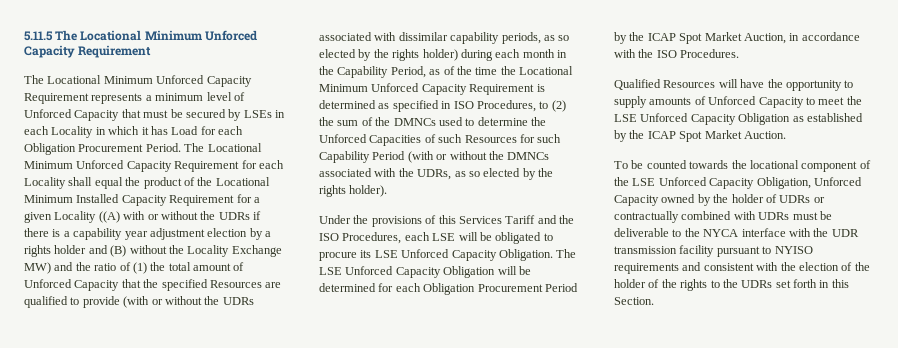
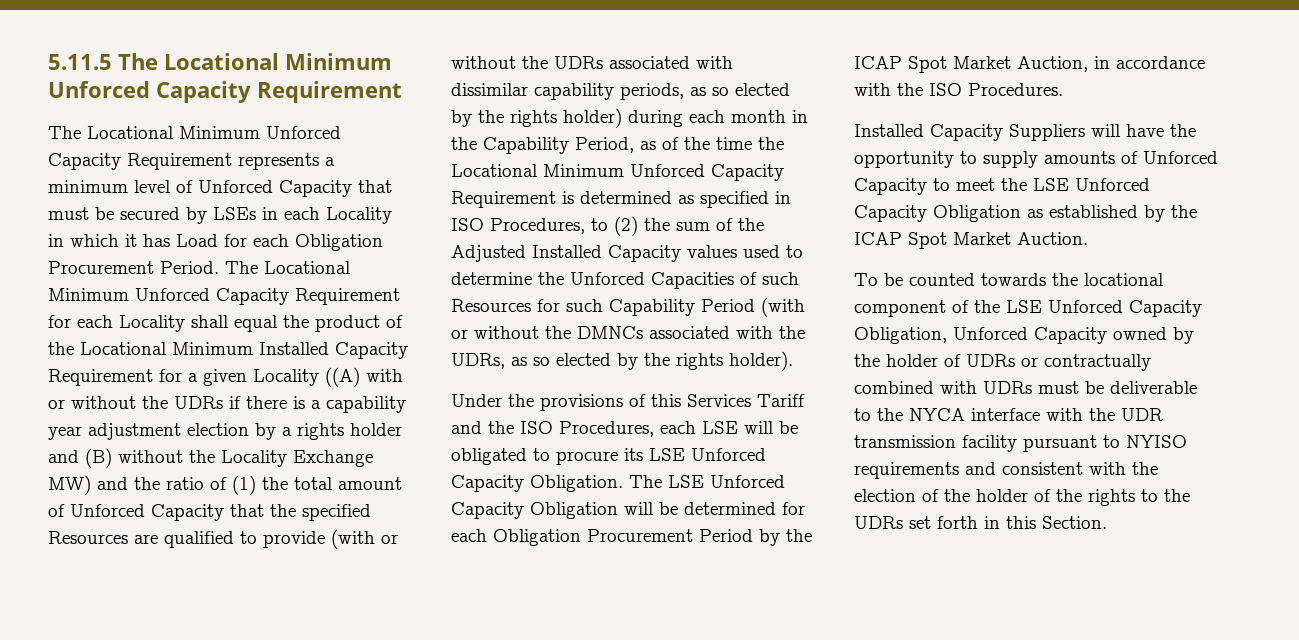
[393,118,436,126] DMNCs -> [451,245,737,262] Adjusted Installed Capacity values
[614,79,716,90] Qualified Resources -> [854,124,1085,141] Installed Capacity Suppliers

